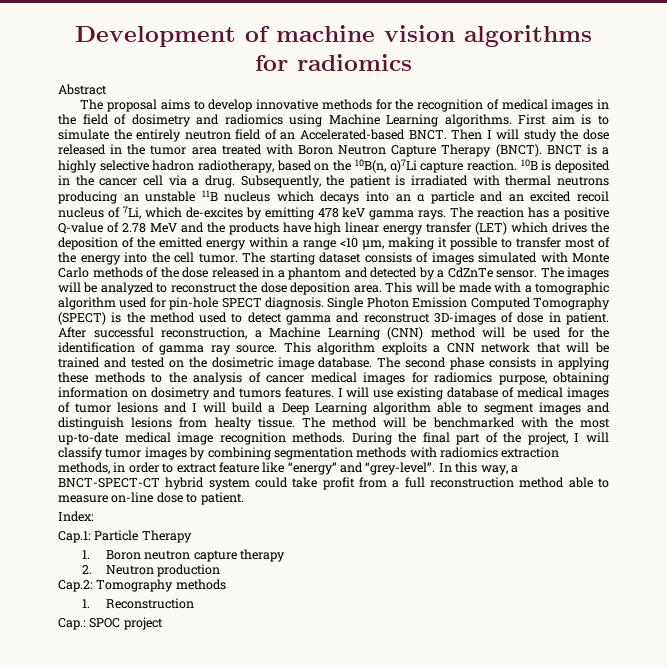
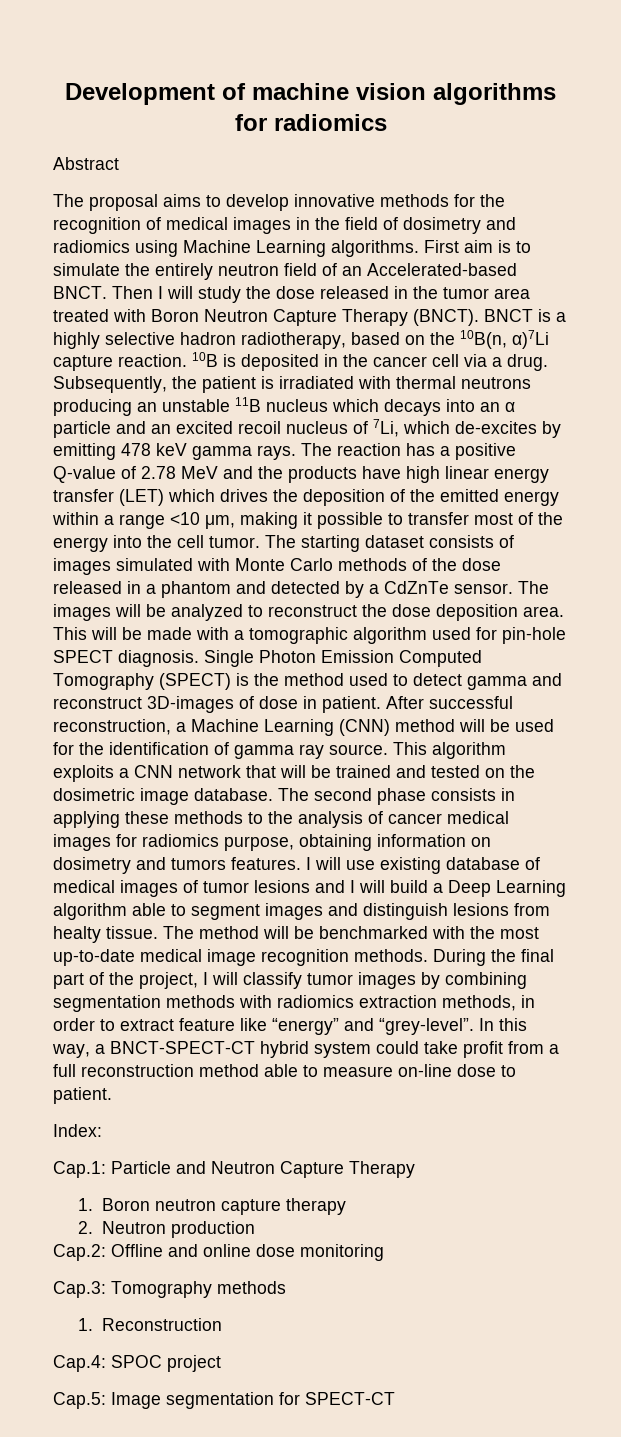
(139, 535) none -> [176,1161,344,1178] and Neutron Capture
(93, 586) none -> [111,1244,384,1261] [53,1281,106,1298] Offline and online dose monitoring // Cap.3:
[58,618,86,630] Cap.: -> [53,1355,106,1372] Cap.4:
(163, 623) none -> [53,1392,395,1409] // Cap.5: Image segmentation for SPECT-CT

